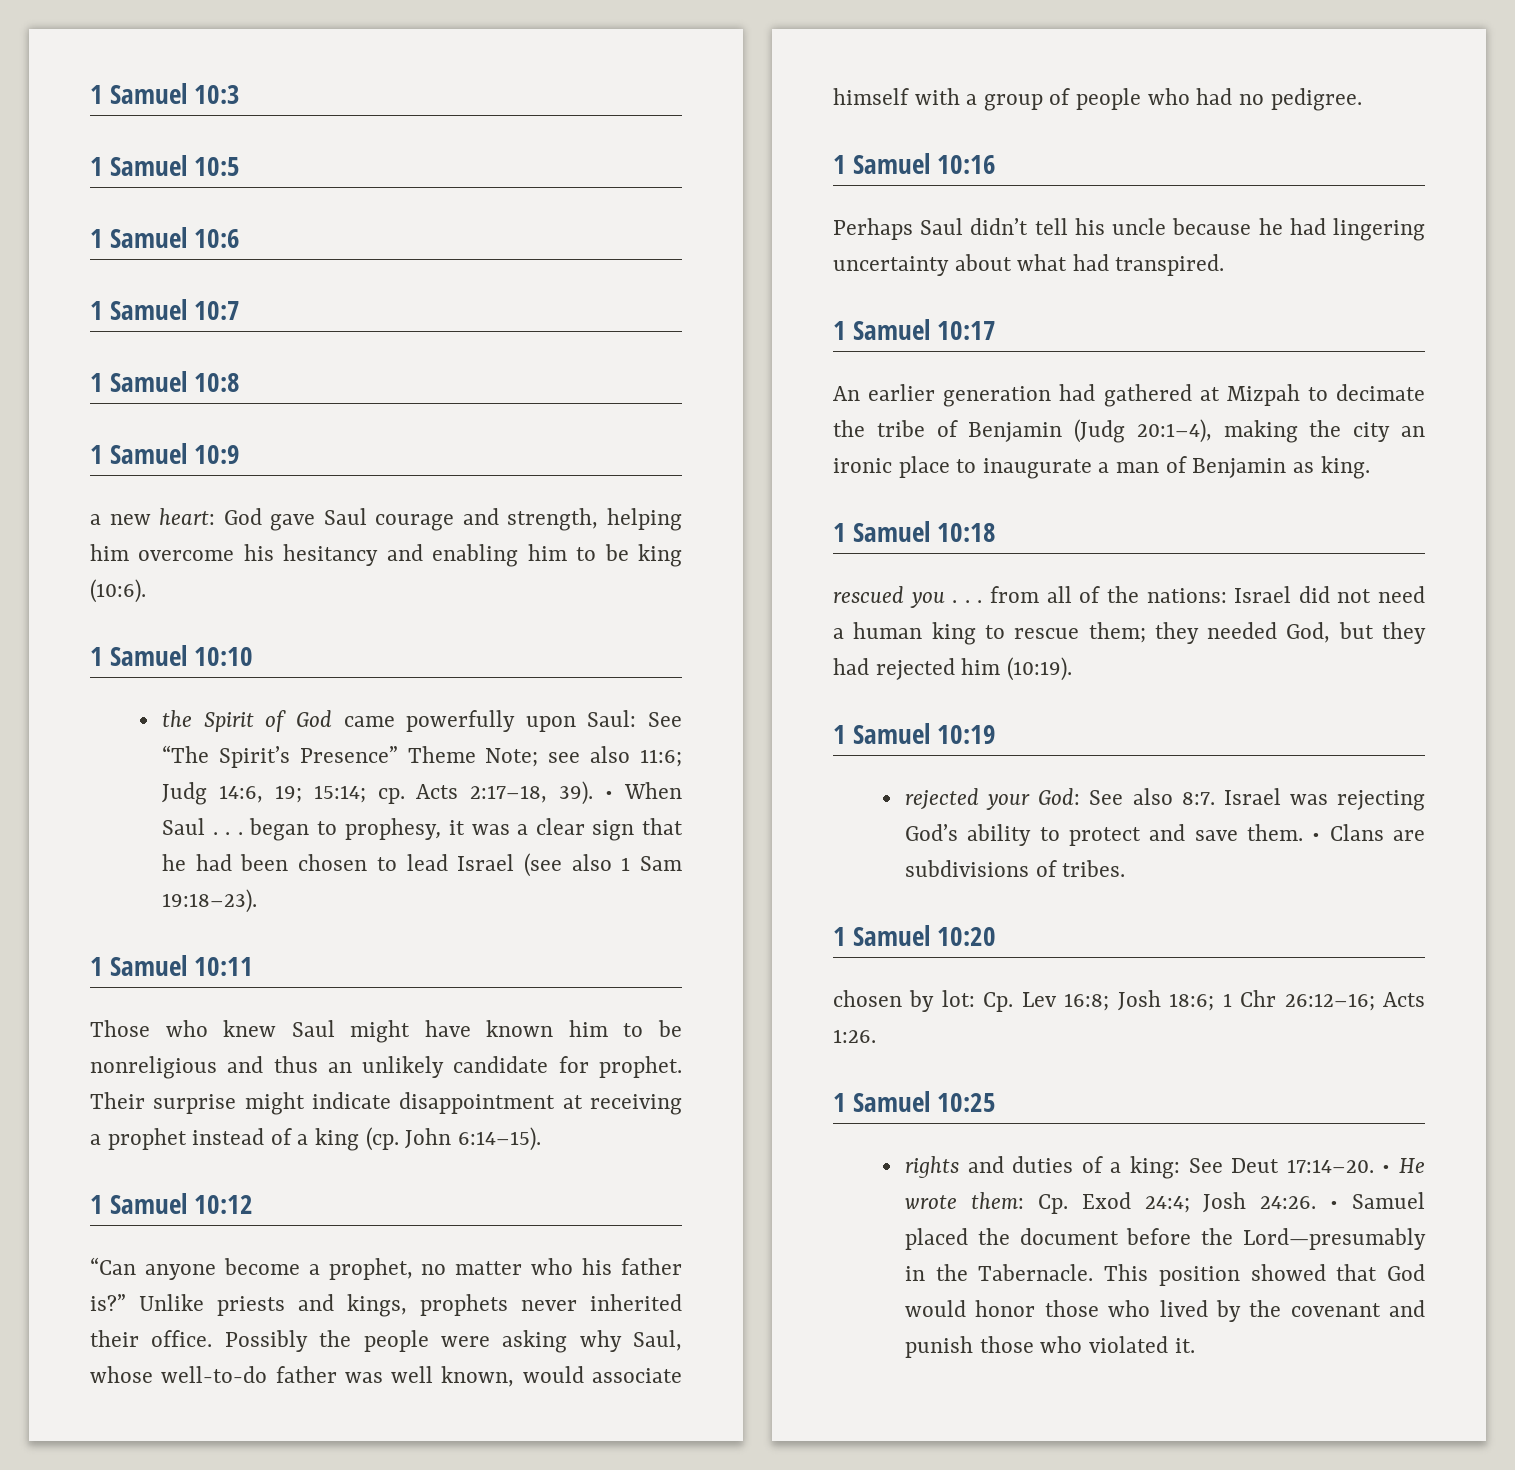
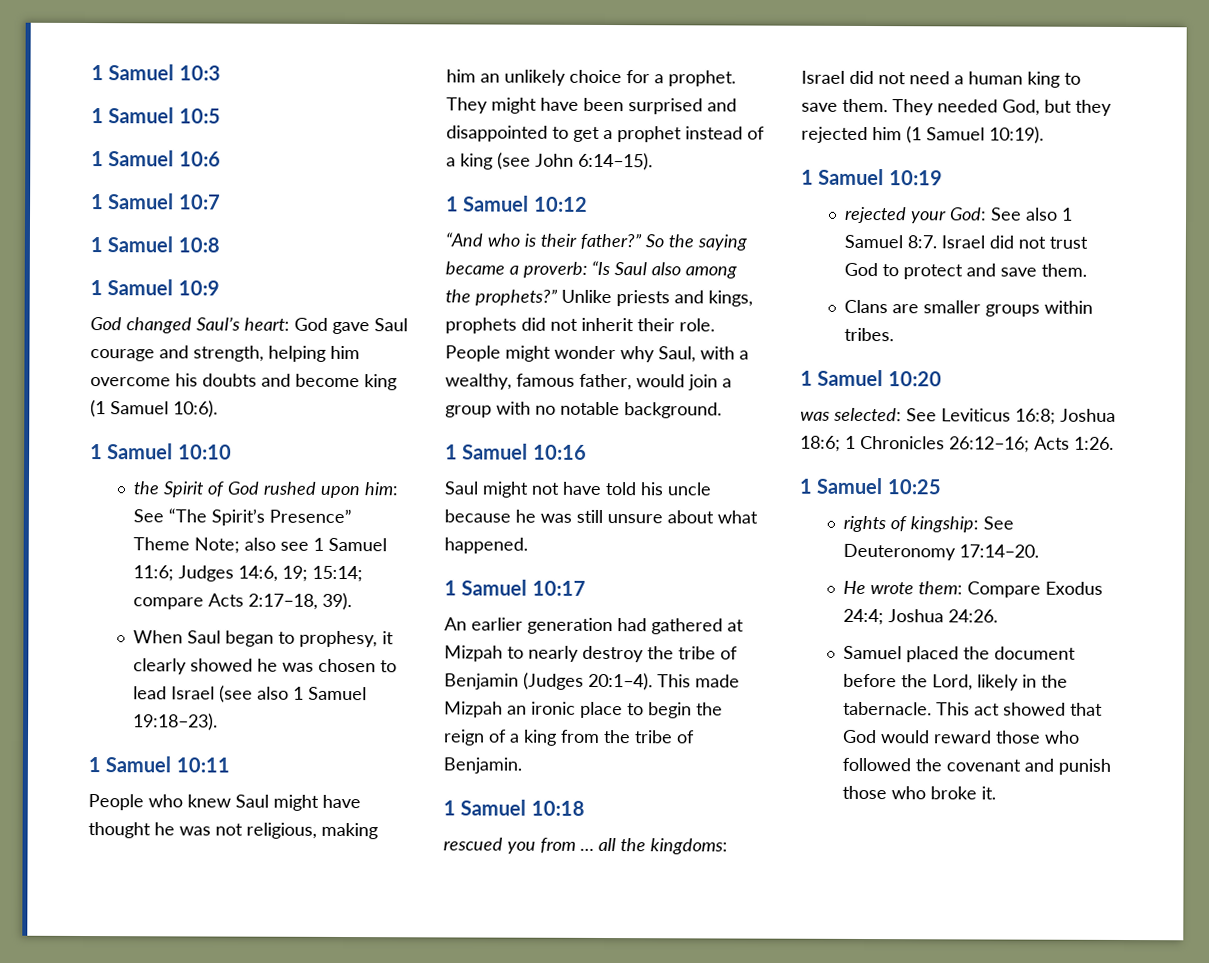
[90,514,151,525] a new -> [90,316,240,334] God changed Saul’s
[283,544,683,567] [90,579,146,603] hesitancy and enabling him to be king (10:6). -> [202,373,397,391] [90,400,218,418] doubts and become king (1 Samuel 10:6).
[343,710,637,732] came powerfully upon Saul: -> [263,481,399,499] rushed upon him:
[548,746,682,767] [162,782,208,805] see also 11:6; Judg -> [244,537,388,552] [133,565,235,582] also see 1 Samuel 11:6; Judges
[377,788,405,804] cp. -> [133,597,205,610] compare
[605,791,614,799] • -> (353, 601) //
[212,832,243,835] . . . -> (222, 637) none
[471,818,683,841] [162,854,289,871] was a clear sign that he had been -> [133,658,315,675] clearly showed he was
[640,856,682,871] Sam -> [308,686,368,701] Samuel
[90,1020,150,1037] Those -> [88,794,144,811] People
[486,1020,682,1037] [90,1056,682,1079] [90,1092,683,1115] known him to be nonreligious and thus an unlikely candidate for prophet. Their surprise might indicate disappointment at receiving -> [88,822,378,840] [446,69,736,87] [446,97,737,115] [446,125,600,142] thought he was not religious, making him an unlikely choice for a prophet. They might have been surprised and disappointed to get
[365,1127,399,1151] (cp. -> [497,152,531,170] (see
[90,1257,683,1280] [90,1294,126,1311] “Can anyone become a prophet, no matter who his father is?” -> [445,232,747,251] [445,260,737,279] [445,288,558,306] “And who is their father?” So the saying became a proverb: “Is Saul also among the prophets?”
[521,1294,682,1311] [90,1330,682,1353] [90,1366,682,1387] [833,88,1362,111] [833,153,997,174] [833,218,1425,241] [833,254,1225,276] never inherited their office. Possibly the people were asking why Saul, whose well-to-do father was well known, would associate himself with a group of people who had no pedigree. // 1 Samuel 10:16 // Perhaps Saul didn’t tell his uncle because he had lingering uncertainty about what had transpired. -> [521,317,715,332] [445,345,749,363] [445,373,732,391] [445,401,722,419] [445,443,587,460] [444,481,711,498] [444,509,758,524] [444,537,528,554] did not inherit their role. People might wonder why Saul, with a wealthy, famous father, would join a group with no notable background. // 1 Samuel 10:16 // Saul might not have told his uncle because he was still unsure about what happened.
[1336,384,1425,401] decimate -> [528,645,644,663] nearly destroy
[1074,419,1425,443] [833,456,1370,479] (Judg 20:1–4), making the city an ironic place to inaugurate a man of Benjamin as king. -> [523,672,740,691] [444,701,723,719] [443,729,695,746] [443,757,522,774] (Judges 20:1–4). This made Mizpah an ironic place to begin the reign of a king from the tribe of Benjamin.
[952,586,1227,603] . . . from all of the nations: -> [540,837,728,855] from … all the kingdoms:
[1014,622,1199,644] rescue them; they -> [801,98,934,116] save them. They
[833,658,869,675] had -> (1112, 107) none
[1006,657,1072,681] (10:19). -> [906,126,1044,144] (1 Samuel 10:19).
[1181,788,1425,811] [905,824,1032,846] 8:7. Israel was rejecting God’s ability -> [1062,207,1074,221] [844,234,1089,249] [844,262,879,277] 1 Samuel 8:7. Israel did not trust God
[1312,833,1321,841] • -> (1088, 270) //
[905,860,1057,877] subdivisions of -> [923,300,1094,317] smaller groups within
[833,990,1161,1012] chosen by lot: Cp. Lev 16:8; Josh -> [800,407,1116,425] was selected: See Leviticus 16:8; Joshua
[1240,990,1277,1007] Chr -> [860,435,945,450] Chronicles
[967,1156,1280,1179] and duties of a king: See Deut -> [890,516,1015,533] [843,543,957,561] of kingship: See Deuteronomy
[1382,1165,1391,1173] • -> (1040, 551) //
[1037,1192,1247,1214] Cp. Exod 24:4; Josh -> [967,581,1104,598] [843,608,945,626] Compare Exodus 24:4; Joshua
[1330,1201,1339,1209] • -> (999, 616) //
[1243,1228,1426,1250] [905,1264,1240,1286] Lord—presumably in the Tabernacle. This position -> [932,674,1069,691] [843,701,1001,716] Lord, likely in the tabernacle. This act
[975,1300,1241,1322] honor those who lived by -> [933,730,1081,744] [842,757,912,772] reward those who followed
[1088,1336,1168,1353] violated -> [930,786,978,800] broke

